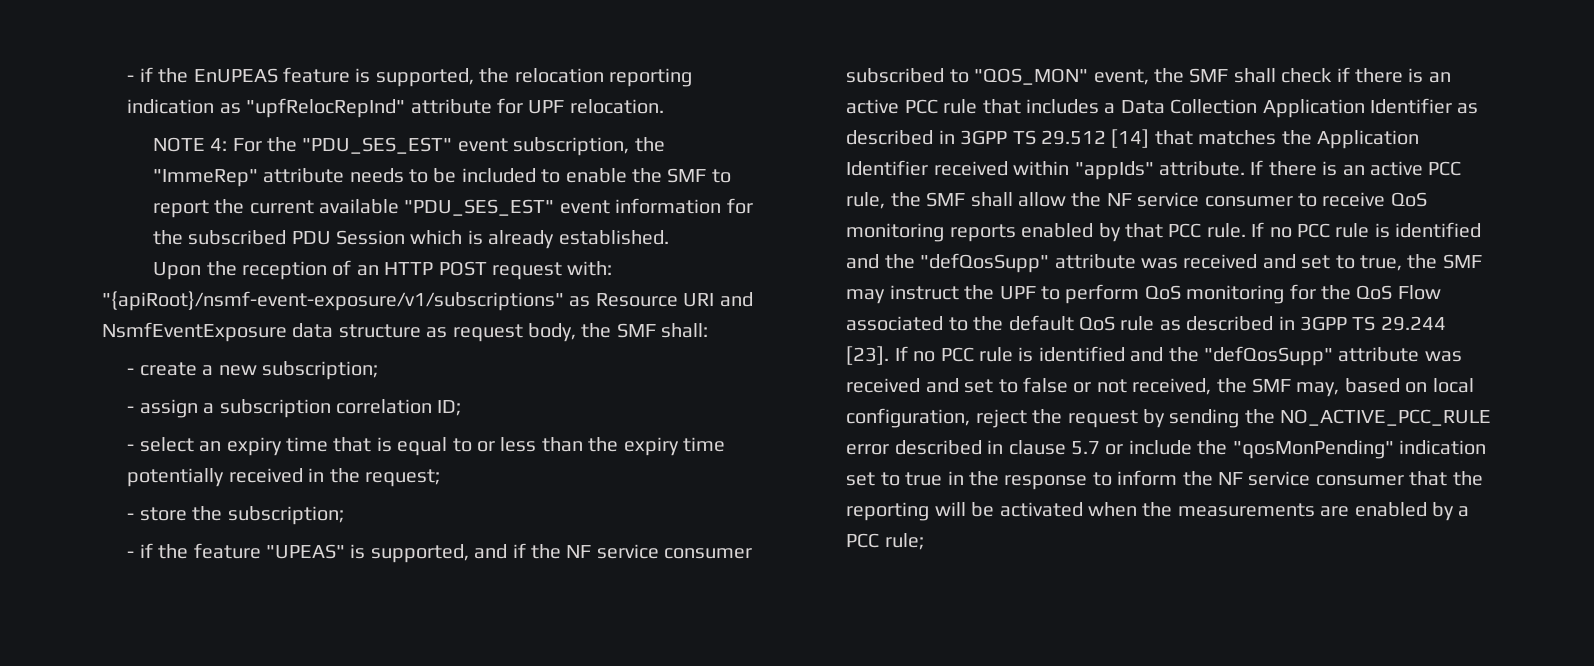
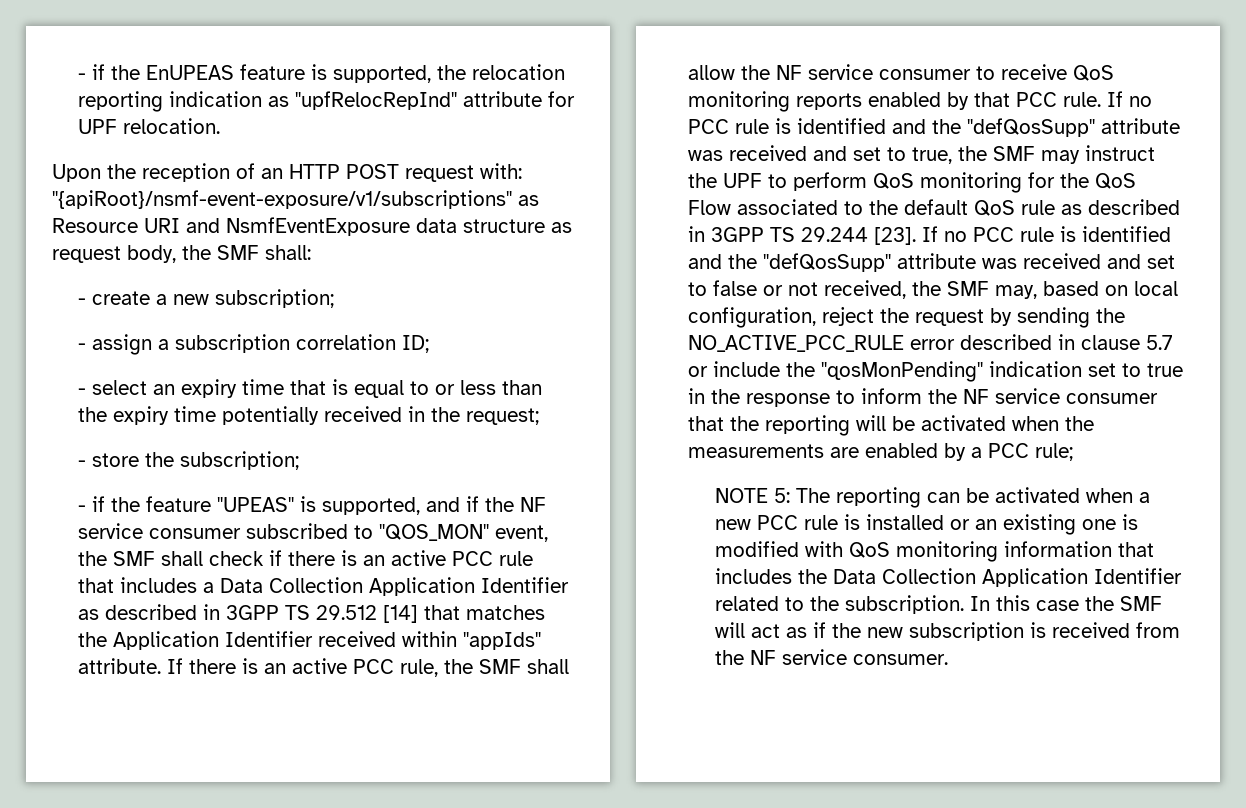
[152,137,665,156] [152,168,731,187] [152,198,753,218] [152,230,669,249] // NOTE 4: For the "PDU_SES_EST" event subscription, the "ImmeRep" attribute needs to be included to enable the SMF to report the current available "PDU_SES_EST" event information for the subscribed PDU Session which is already established. -> (221, 126) none
(924, 541) none -> [714,487,1150,508] [714,514,1138,535] [714,541,1154,562] [714,568,1182,587] [714,595,1162,614] [714,622,1180,641] [714,649,948,665] // NOTE 5: The reporting can be activated when a new PCC rule is installed or an existing one is modified with QoS monitoring information that includes the Data Collection Application Identifier related to the subscription. In this case the SMF will act as if the new subscription is received from the NF service consumer.

